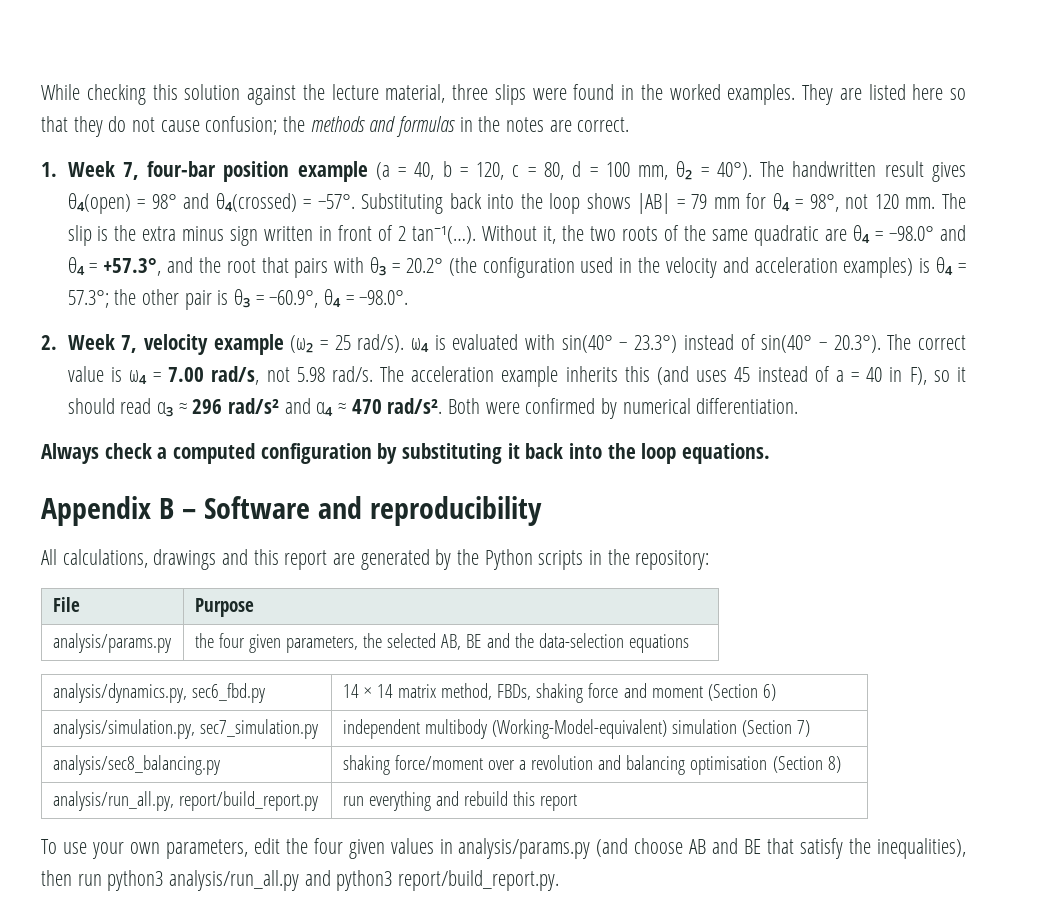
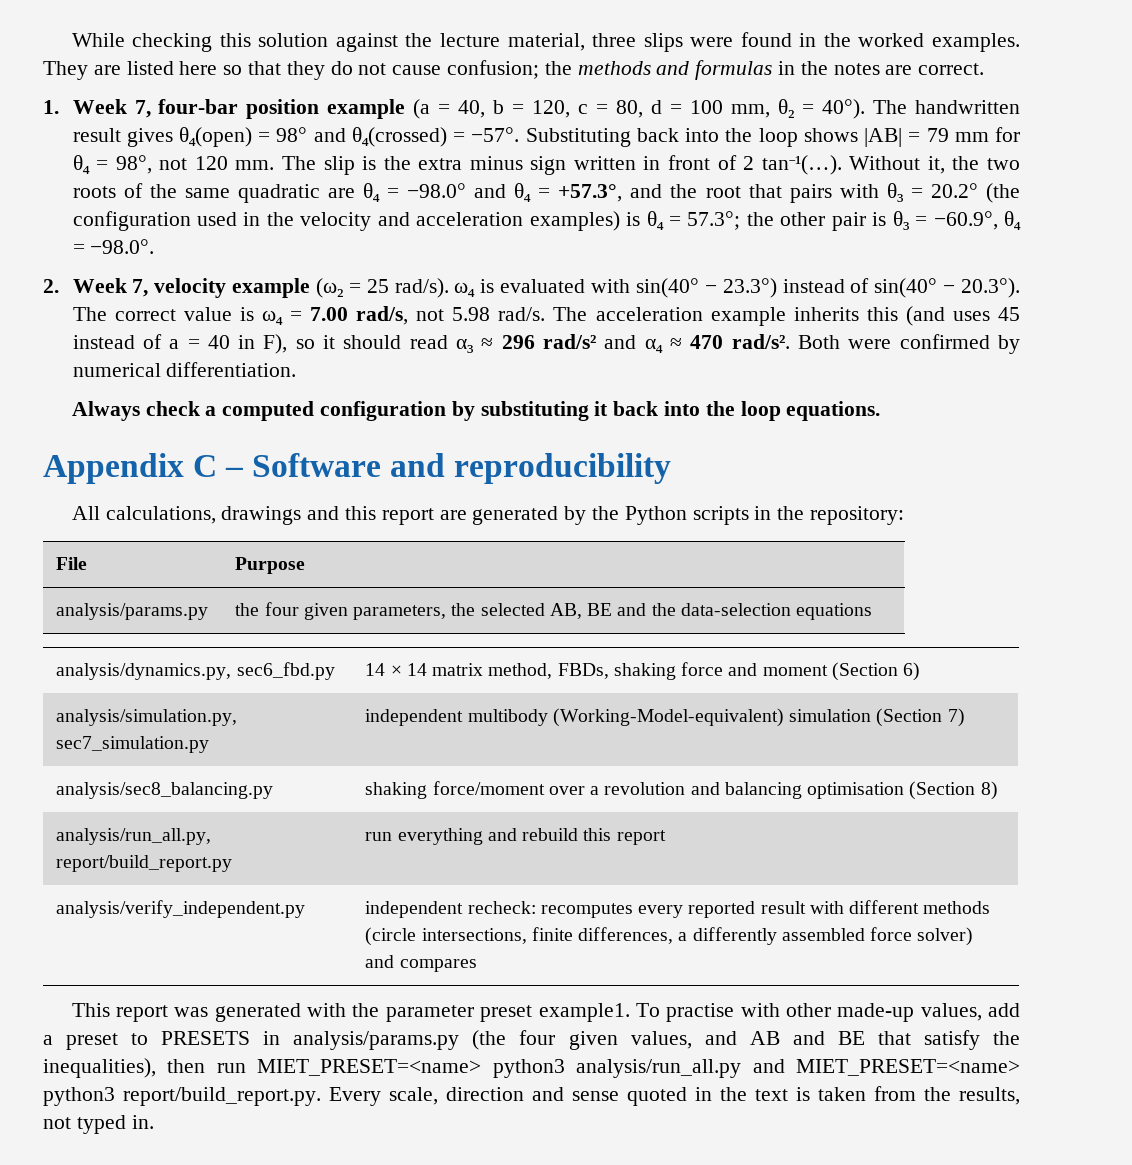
[158,498,174,519] B -> [193,455,218,477] C
[41,838,684,859] // To use your own parameters, edit the four given values in analysis/params.py (and choose -> [56,900,306,918] [365,900,991,918] [365,927,974,946] [365,955,477,972] [71,1003,1020,1022] [43,1030,737,1050] // analysis/verify_independent.py | independent recheck: recomputes every reported result with different methods (circle intersections, finite differences, a differently assembled force solver) and compares // This report was generated with the parameter preset example1. To practise with other made-up values, add a preset to PRESETS in analysis/params.py (the four given values, and
(102, 880) none -> [257,1059,482,1076] MIET_PRESET=<name>
(331, 878) none -> [796,1059,1021,1076] MIET_PRESET=<name>
(560, 880) none -> [329,1086,1020,1106] [43,1115,154,1134] Every scale, direction and sense quoted in the text is taken from the results, not typed in.

